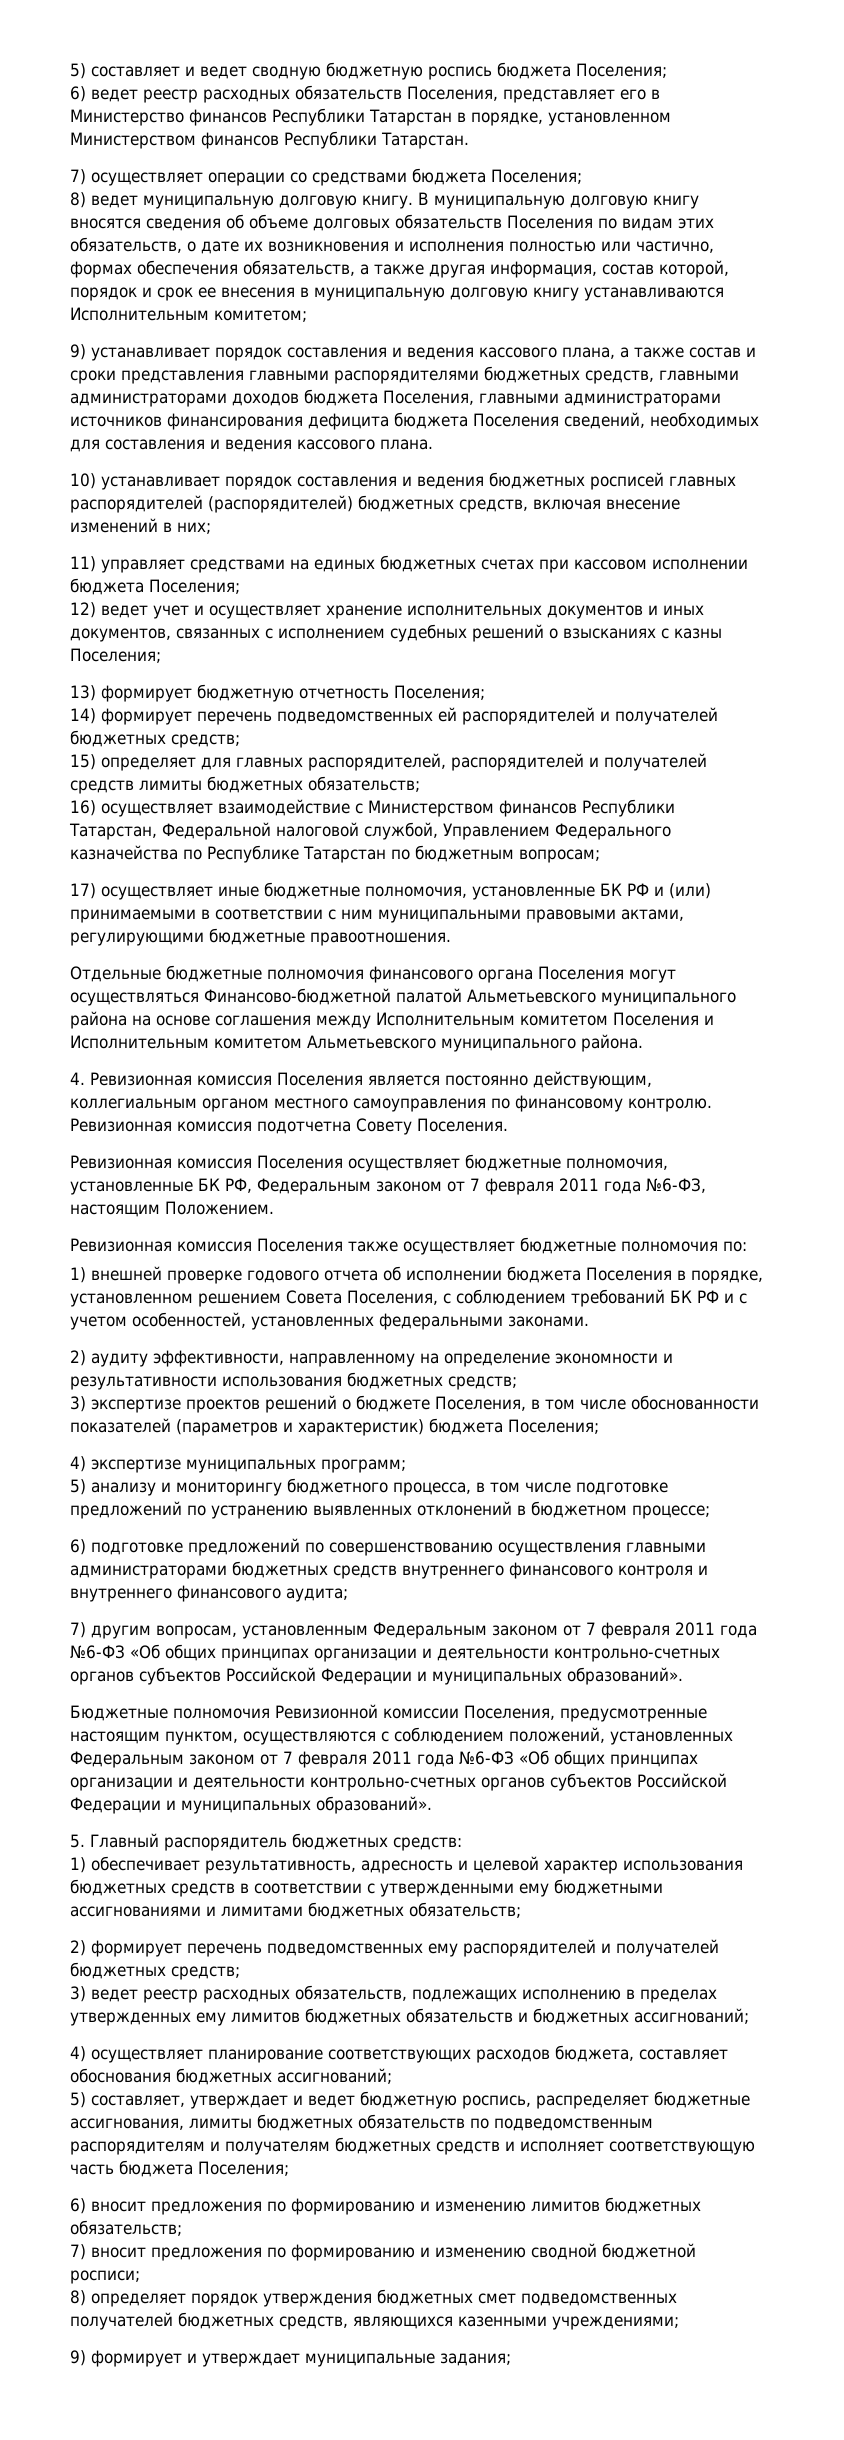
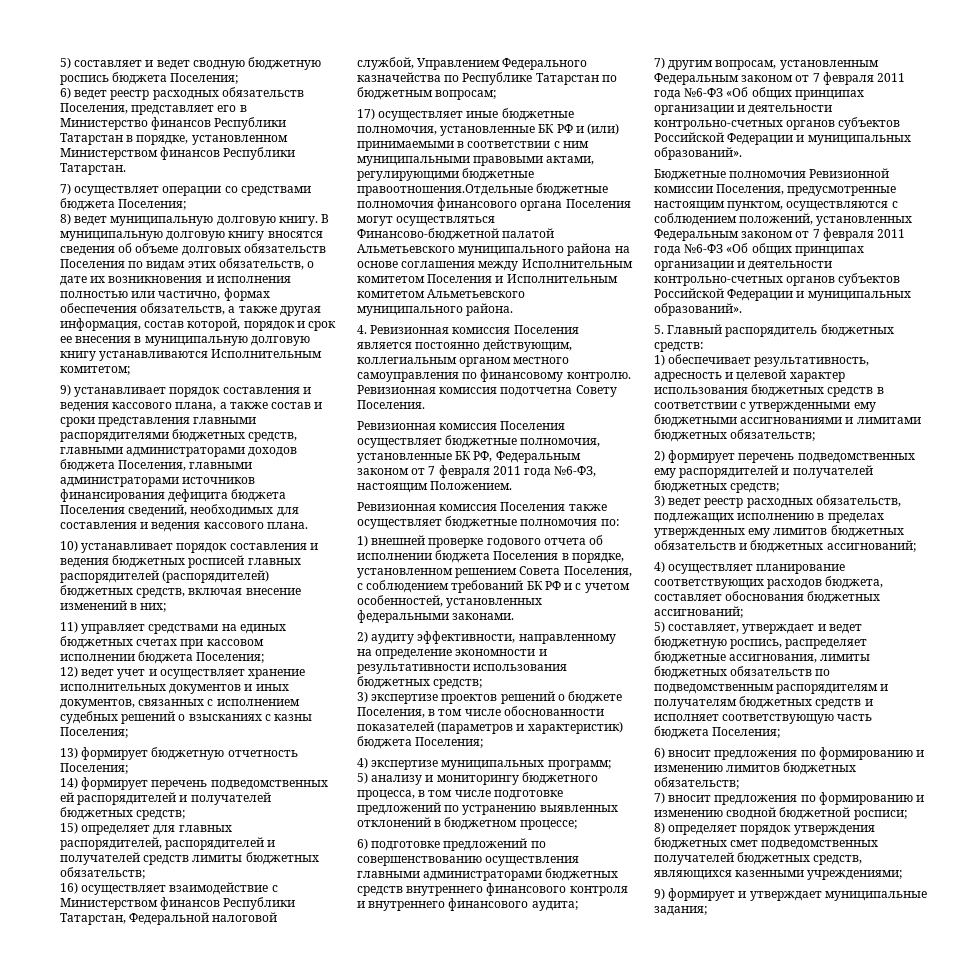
[310,932,451,946] [70,966,161,982] правоотношения. // Отдельные -> [357,184,533,196] правоотношения.Отдельные

